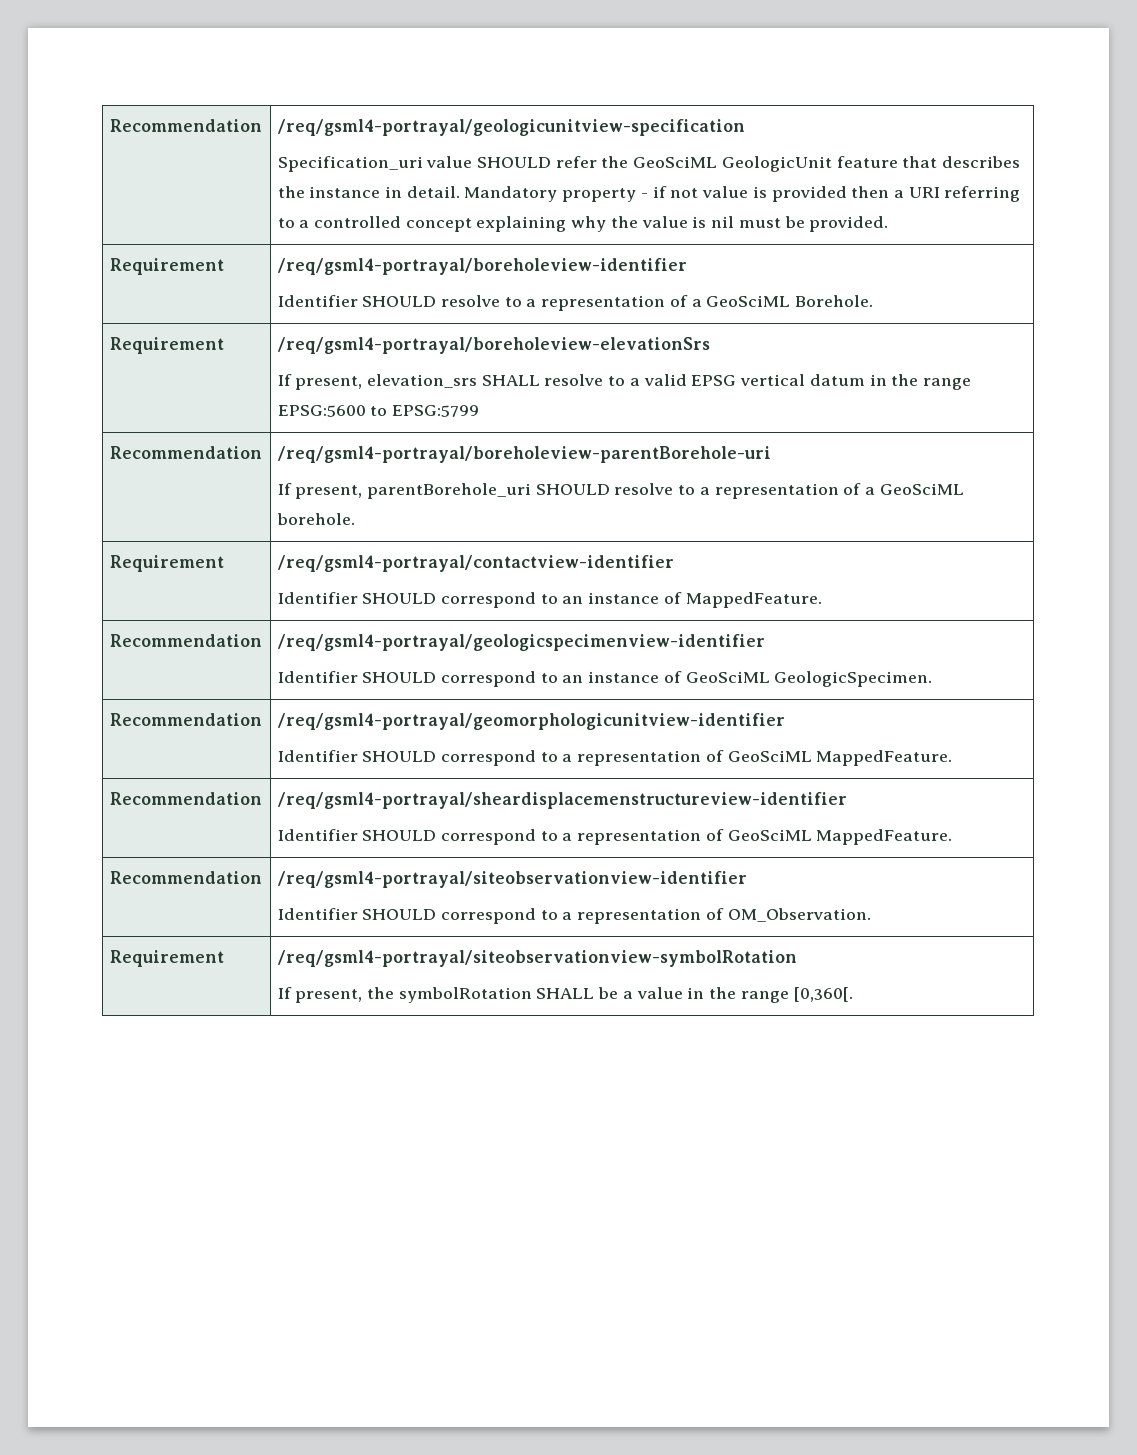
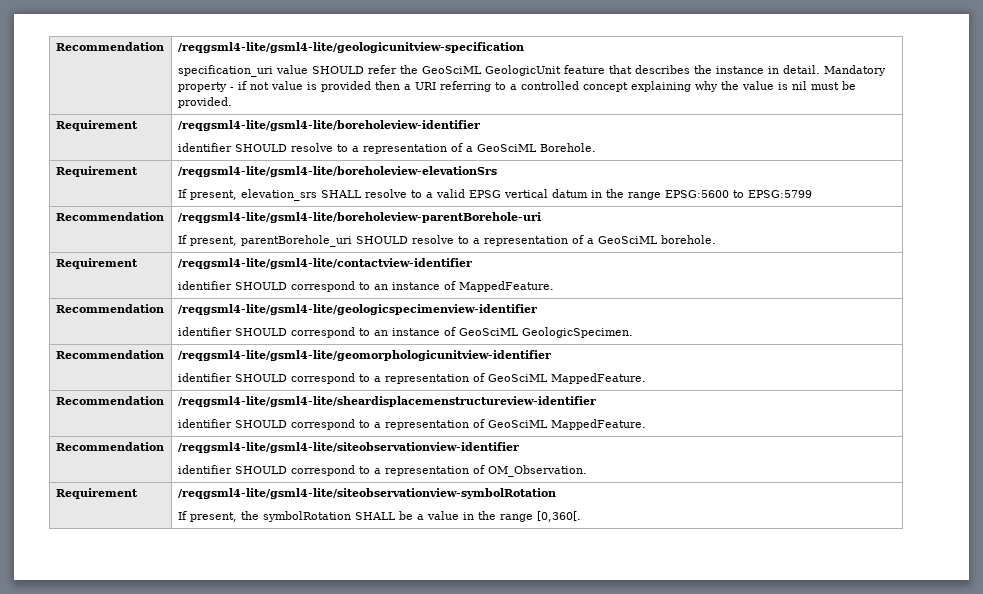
[109,119,262,132] [277,119,745,136] [277,156,423,172] Recommendation | /req/gsml4-portrayal/geologicunitview-specification // Specification_uri -> [55,42,164,51] [177,42,524,53] [177,65,273,77] Recommendation | /reqgsml4-lite/gsml4-lite/geologicunitview-specification // specification_uri
[277,258,687,275] [277,295,358,307] /req/gsml4-portrayal/boreholeview-identifier // Identifier -> [177,120,480,131] [177,143,232,152] /reqgsml4-lite/gsml4-lite/boreholeview-identifier // identifier
[277,337,710,354] /req/gsml4-portrayal/boreholeview-elevationSrs -> [177,166,497,177] /reqgsml4-lite/gsml4-lite/boreholeview-elevationSrs
[277,446,771,463] /req/gsml4-portrayal/boreholeview-parentBorehole-uri -> [177,212,541,223] /reqgsml4-lite/gsml4-lite/boreholeview-parentBorehole-uri
[277,555,674,572] [277,592,358,604] /req/gsml4-portrayal/contactview-identifier // Identifier -> [177,258,472,269] [177,281,232,290] /reqgsml4-lite/gsml4-lite/contactview-identifier // identifier
[277,634,765,651] [277,671,358,683] /req/gsml4-portrayal/geologicspecimenview-identifier // Identifier -> [177,304,537,315] [177,327,232,336] /reqgsml4-lite/gsml4-lite/geologicspecimenview-identifier // identifier
[277,713,785,730] [277,750,953,766] [109,792,262,805] [277,792,847,809] [277,829,953,845] [109,871,262,884] [277,871,747,888] [277,908,358,920] /req/gsml4-portrayal/geomorphologicunitview-identifier // Identifier SHOULD correspond to a representation of GeoSciML MappedFeature. // Recommendation | /req/gsml4-portrayal/sheardisplacemenstructureview-identifier // Identifier SHOULD correspond to a representation of GeoSciML MappedFeature. // Recommendation | /req/gsml4-portrayal/siteobservationview-identifier // Identifier -> [177,350,551,361] [177,373,646,384] [55,396,164,405] [177,396,596,407] [177,419,646,430] [55,442,164,451] [177,442,519,453] [177,465,232,474] /reqgsml4-lite/gsml4-lite/geomorphologicunitview-identifier // identifier SHOULD correspond to a representation of GeoSciML MappedFeature. // Recommendation | /reqgsml4-lite/gsml4-lite/sheardisplacemenstructureview-identifier // identifier SHOULD correspond to a representation of GeoSciML MappedFeature. // Recommendation | /reqgsml4-lite/gsml4-lite/siteobservationview-identifier // identifier
[277,950,797,967] /req/gsml4-portrayal/siteobservationview-symbolRotation -> [177,488,556,499] /reqgsml4-lite/gsml4-lite/siteobservationview-symbolRotation

